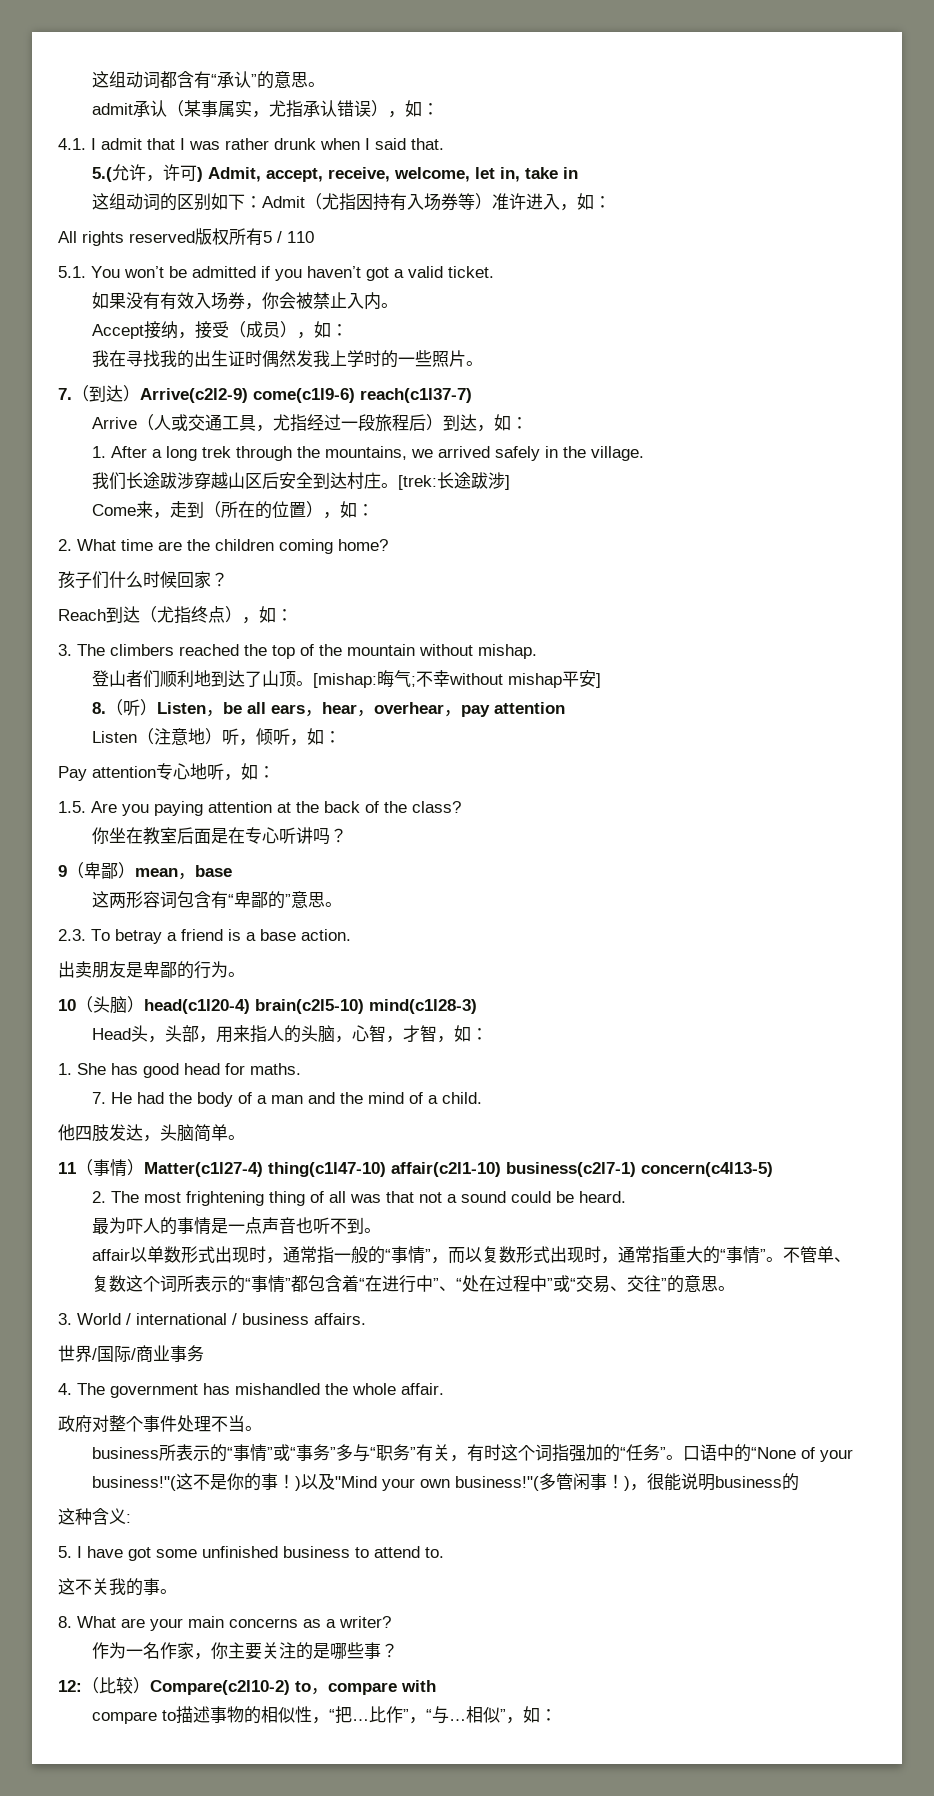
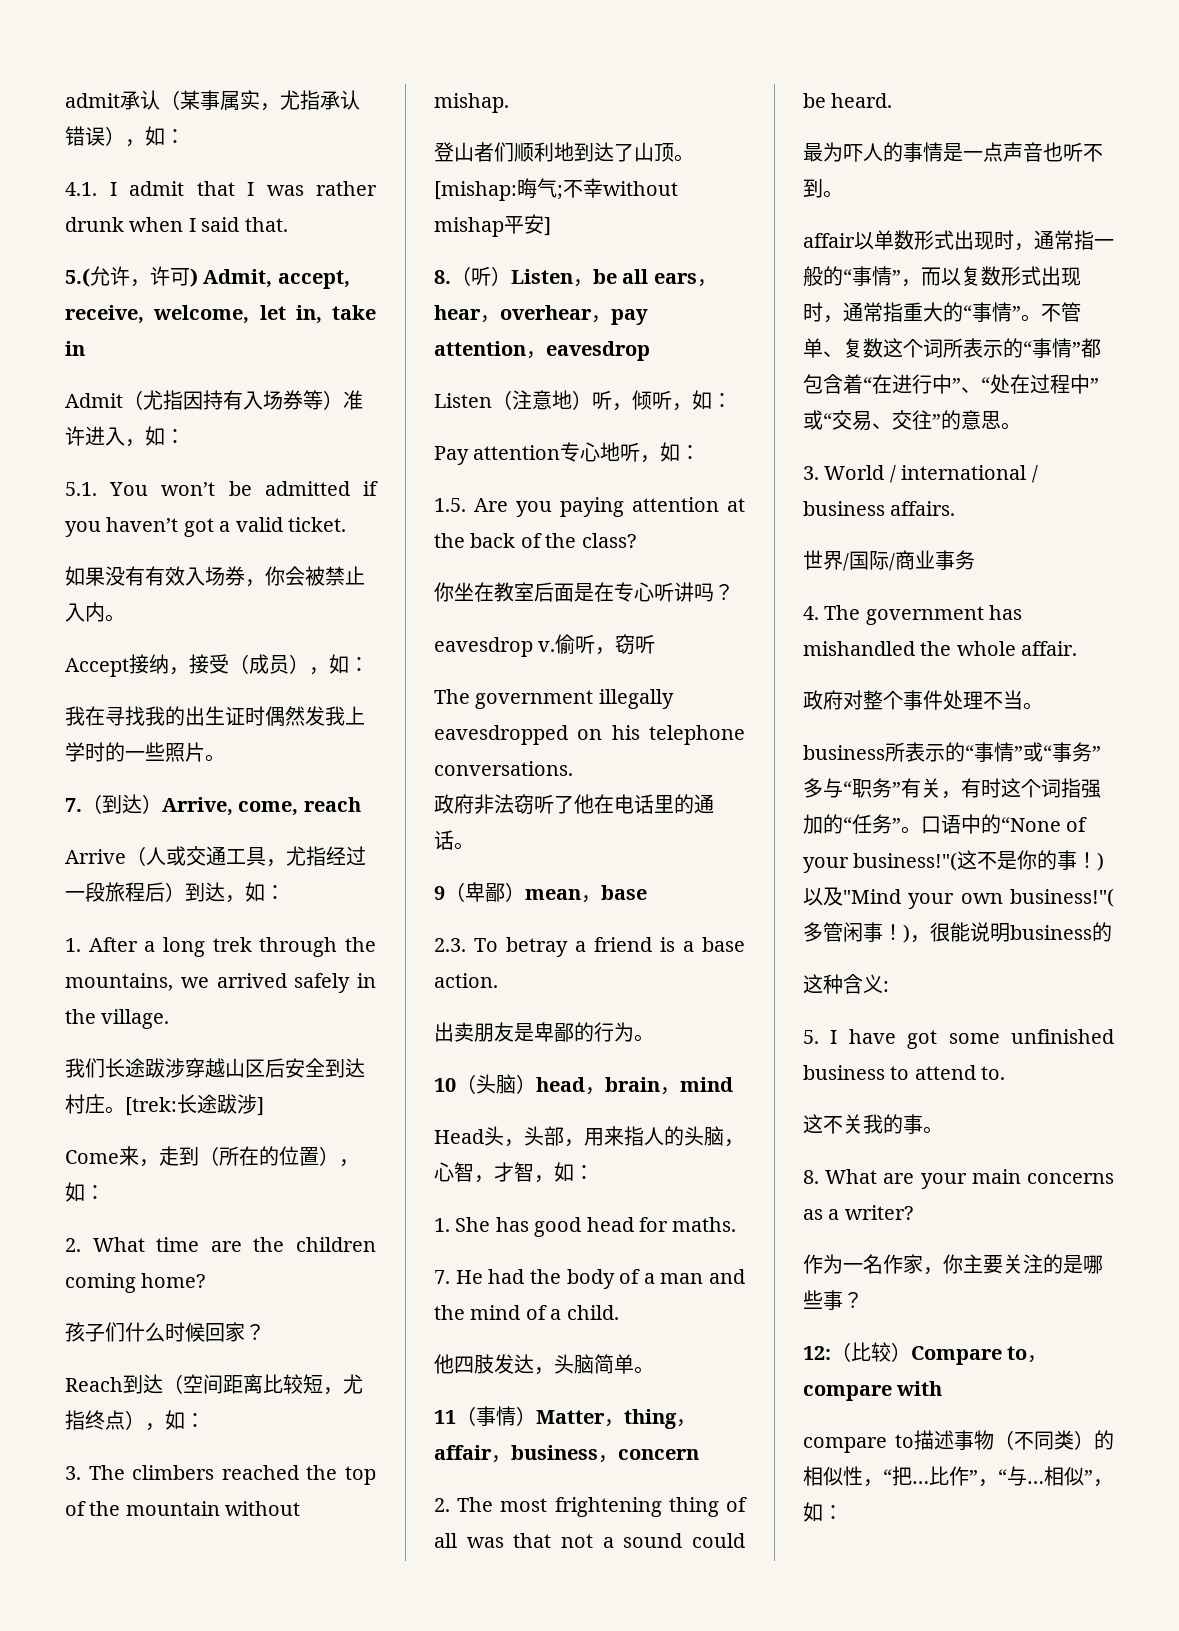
[91,71,325,89] 这组动词都含有“承认”的意思。 // -> (65, 100) none
[91,193,262,211] 这组动词的区别如下： -> (85, 348) none
[58,228,314,246] // All rights reserved版权所有5 / 110 -> (185, 436) none
[140,388,472,403] Arrive(c2l2-9) come(c1l9-6) reach(c1l37-7) -> [162,797,361,816] Arrive, come, reach
(157, 614) none -> [183,1374,343,1395] 空间距离比较短，
(565, 708) none -> [526,341,650,361] ，eavesdrop
(347, 835) none -> [434,634,656,657] [434,689,674,709] [434,725,745,745] [434,761,573,776] [434,794,714,815] [434,830,474,850] // eavesdrop v.偷听，窃听 // The government illegally eavesdropped on his telephone conversations. // 政府非法窃听了他在电话里的通话。
[91,891,342,909] // 这两形容词包含有“卑鄙的”意思。 -> (647, 892) none
[144,999,477,1014] head(c1l20-4) brain(c2l5-10) mind(c1l28-3) -> [536,1077,733,1095] head，brain，mind
[144,1162,773,1177] Matter(c1l27-4) thing(c1l47-10) affair(c2l1-10) business(c2l7-1) concern(c4l13-5) -> [536,1409,696,1429] [434,1445,699,1463] Matter，thing，affair，business，concern
(851, 1259) // -> (843, 354) none
(853, 1455) // -> (849, 865) none
[150,1680,290,1695] Compare(c2l10-2) -> [911,1346,1002,1365] Compare
(244, 1714) none -> [994,1430,1094,1450] （不同类）

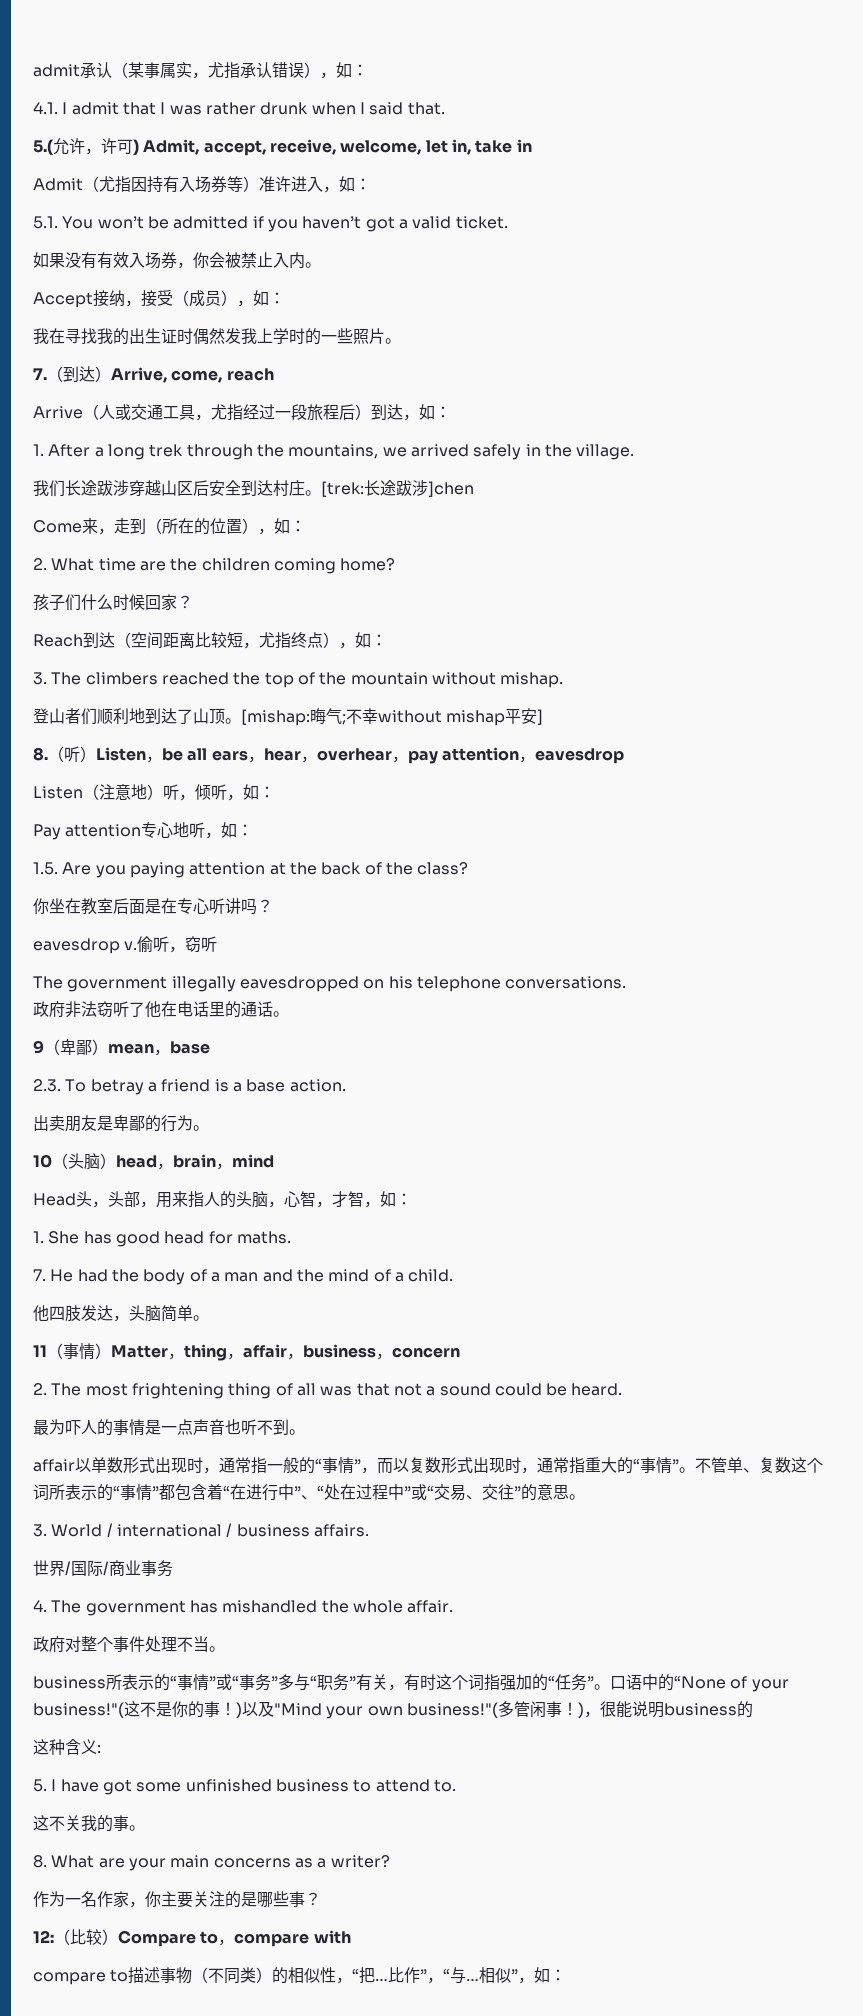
[257,1097,264,1116] ] -> [428,481,474,497] ]chen

